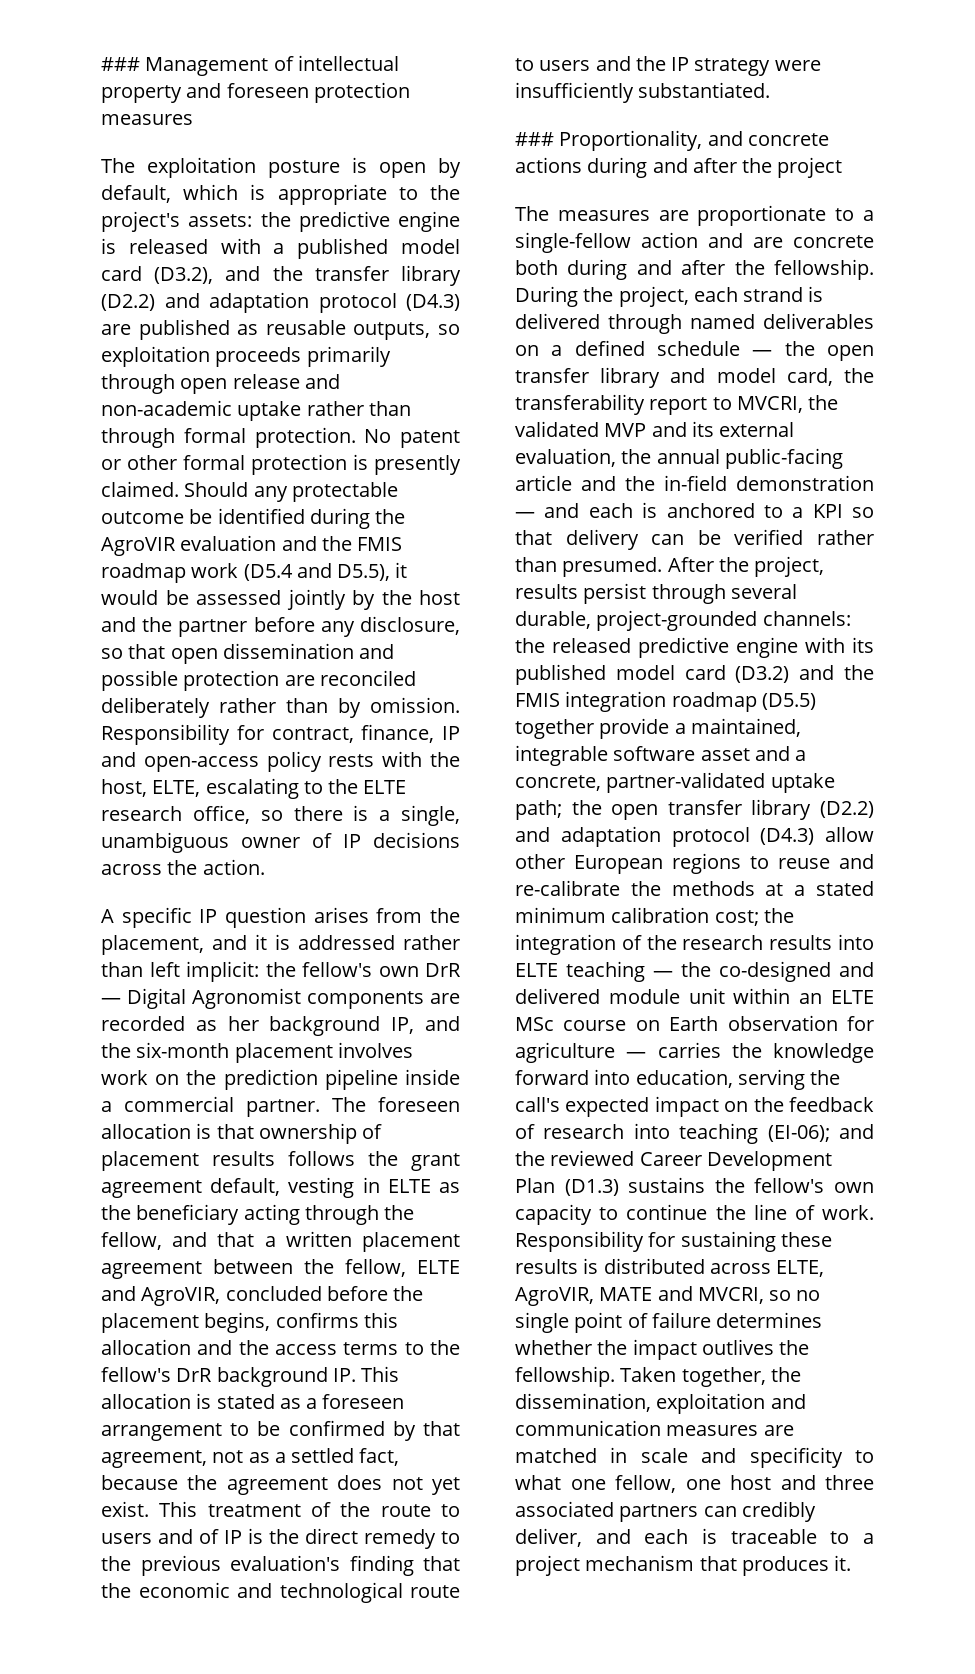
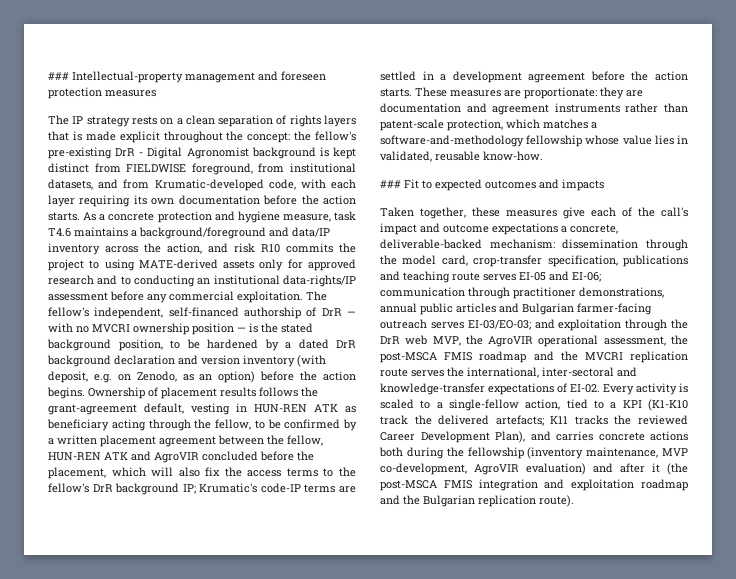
[101,55,399,76] [101,85,182,103] ### Management of intellectual property -> [48,71,255,83] ### Intellectual-property management
[147,157,461,178] [101,184,460,205] [101,211,460,232] [101,238,461,259] [101,265,461,286] [101,292,460,313] [101,319,460,340] [101,346,391,367] [101,374,340,394] [101,400,411,421] [101,427,460,448] [101,454,461,475] [101,481,398,502] [101,508,406,529] [101,535,403,556] [101,562,408,583] [101,589,460,610] [101,616,460,637] [101,643,395,664] [101,670,416,691] [101,697,460,718] [101,724,460,745] [101,751,461,772] [101,778,407,799] [101,805,460,826] [101,832,460,853] [101,859,265,875] [101,907,460,928] [101,934,460,955] [101,961,461,982] [101,988,460,1009] [101,1016,460,1036] [101,1042,413,1063] [101,1069,460,1090] [101,1096,460,1117] [101,1123,357,1144] exploitation posture is open by default, which is appropriate to the project's assets: the predictive engine is released with a published model card (D3.2), and the transfer library (D2.2) and adaptation protocol (D4.3) are published as reusable outputs, so exploitation proceeds primarily through open release and non-academic uptake rather than through formal protection. No patent or other formal protection is presently claimed. Should any protectable outcome be identified during the AgroVIR evaluation and the FMIS roadmap work (D5.4 and D5.5), it would be assessed jointly by the host and the partner before any disclosure, so that open dissemination and possible protection are reconciled deliberately rather than by omission. Responsibility for contract, finance, IP and open-access policy rests with the host, ELTE, escalating to the ELTE research office, so there is a single, unambiguous owner of IP decisions across the action. // A specific IP question arises from the placement, and it is addressed rather than left implicit: the fellow's own DrR — Digital Agronomist components are recorded as her background IP, and the six-month placement involves work on the prediction pipeline inside a commercial partner. The foreseen allocation is that ownership -> [72,115,357,127] [48,131,356,143] [48,147,356,159] [48,163,356,175] [48,179,356,191] [48,195,356,207] [48,211,356,223] [48,227,330,239] [48,243,356,255] [48,259,356,271] [48,275,356,287] [48,291,327,303] [48,307,356,319] [48,323,313,335] [47,339,356,351] [47,355,326,367] [48,371,356,383] [47,387,145,399] IP strategy rests on a clean separation of rights layers that is made explicit throughout the concept: the fellow's pre-existing DrR - Digital Agronomist background is kept distinct from FIELDWISE foreground, from institutional datasets, and from Krumatic-developed code, with each layer requiring its own documentation before the action starts. As a concrete protection and hygiene measure, task T4.6 maintains a background/foreground and data/IP inventory across the action, and risk R10 commits the project to using MATE-derived assets only for approved research and to conducting an institutional data-rights/IP assessment before any commercial exploitation. The fellow's independent, self-financed authorship of DrR — with no MVCRI ownership position — is the stated background position, to be hardened by a dated DrR background declaration and version inventory (with deposit, e.g. on Zenodo, as an option) before the action begins. Ownership
[411,1153,460,1171] [101,1180,202,1198] grant agreement -> [48,404,137,415] grant-agreement
[387,1179,460,1193] [101,1205,131,1220] ELTE as the -> [254,404,356,413] HUN-REN ATK as
[172,1232,255,1247] and that -> [254,419,357,431] to be confirmed by
[417,1260,460,1274] [101,1286,424,1306] [101,1312,398,1333] [101,1339,233,1355] ELTE and AgroVIR, concluded before the placement begins, confirms this allocation and -> [48,451,314,463] [48,467,221,479] HUN-REN ATK and AgroVIR concluded before the placement, which will also fix
[332,1366,400,1382] [101,1393,405,1409] [101,1420,460,1441] [101,1448,400,1468] [101,1475,460,1495] [101,1501,460,1517] [101,1528,460,1549] [101,1555,460,1576] [101,1582,460,1603] [515,56,821,76] [515,82,771,103] [515,130,829,151] [515,157,843,178] [515,205,874,226] [515,232,874,253] [515,259,874,280] [515,286,824,307] [515,313,874,334] [515,340,874,361] [515,367,874,388] [515,394,839,415] [515,421,795,437] [515,448,843,469] [515,475,874,491] [515,502,874,518] [515,529,874,550] [515,556,825,577] [515,583,797,604] [515,610,851,631] [515,637,874,658] [515,664,874,685] [515,691,816,712] [515,718,801,739] [515,745,807,766] [515,772,835,793] [515,799,874,820] [515,826,874,847] [515,853,874,874] [515,880,874,896] [515,907,794,926] [515,934,874,955] [515,961,874,982] [515,988,874,1004] [515,1015,874,1031] [515,1042,874,1063] [515,1069,841,1090] [515,1096,874,1117] [515,1123,874,1144] [515,1150,832,1171] [515,1177,874,1196] [515,1204,874,1225] [515,1231,832,1252] [515,1258,825,1277] [515,1286,821,1306] [515,1312,823,1333] [515,1339,810,1360] [515,1366,801,1387] [515,1393,806,1414] [515,1420,794,1436] [515,1447,874,1468] [515,1475,874,1493] [515,1501,816,1522] [515,1528,874,1547] [515,1555,852,1576] IP. This allocation is stated as a foreseen arrangement to be confirmed by that agreement, not as a settled fact, because the agreement does not yet exist. This treatment of the route to users and of IP is the direct remedy to the previous evaluation's finding that the economic and technological route to users and the IP strategy were insufficiently substantiated. // ### Proportionality, and concrete actions during and after the project // The measures are proportionate to a single-fellow action and are concrete both during and after the fellowship. During the project, each strand is delivered through named deliverables on a defined schedule — the open transfer library and model card, the transferability report to MVCRI, the validated MVP and its external evaluation, the annual public-facing article and the in-field demonstration — and each is anchored to a KPI so that delivery can be verified rather than presumed. After the project, results persist through several durable, project-grounded channels: the released predictive engine with its published model card (D3.2) and the FMIS integration roadmap (D5.5) together provide a maintained, integrable software asset and a concrete, partner-validated uptake path; the open transfer library (D2.2) and adaptation protocol (D4.3) allow other European regions to reuse and re-calibrate the methods at a stated minimum calibration cost; the integration of the research results into ELTE teaching — the co-designed and delivered module unit within an ELTE MSc course on Earth observation for agriculture — carries the knowledge forward into education, serving the call's expected impact on the feedback of research into teaching (EI-06); and the reviewed Career Development Plan (D1.3) sustains the fellow's own capacity to continue the line of work. Responsibility for sustaining these results is distributed across ELTE, AgroVIR, MATE and MVCRI, so no single point of failure determines whether the impact outlives the fellowship. Taken together, the dissemination, exploitation and communication measures are matched in scale and specificity to what one fellow, one host and three associated partners can credibly deliver, and each is traceable to a project mechanism that produces it. -> [182,483,356,494] [380,71,688,83] [380,87,643,99] [380,103,688,115] [380,119,597,131] [380,135,688,147] [380,151,543,162] [380,179,604,191] [380,207,688,219] [380,223,618,235] [380,239,688,251] [380,255,688,267] [380,271,601,283] [380,287,664,299] [380,303,652,315] [380,319,688,331] [380,335,688,347] [380,351,688,363] [380,367,637,378] [380,383,688,395] [380,399,688,411] [380,415,688,426] [380,431,688,443] [379,447,688,459] [380,463,688,475] [380,479,688,491] [380,495,574,507] IP; Krumatic's code-IP terms are settled in a development agreement before the action starts. These measures are proportionate: they are documentation and agreement instruments rather than patent-scale protection, which matches a software-and-methodology fellowship whose value lies in validated, reusable know-how. // ### Fit to expected outcomes and impacts // Taken together, these measures give each of the call's impact and outcome expectations a concrete, deliverable-backed mechanism: dissemination through the model card, crop-transfer specification, publications and teaching route serves EI-05 and EI-06; communication through practitioner demonstrations, annual public articles and Bulgarian farmer-facing outreach serves EI-03/EO-03; and exploitation through the DrR web MVP, the AgroVIR operational assessment, the post-MSCA FMIS roadmap and the MVCRI replication route serves the international, inter-sectoral and knowledge-transfer expectations of EI-02. Every activity is scaled to a single-fellow action, tied to a KPI (K1-K10 track the delivered artefacts; K11 tracks the reviewed Career Development Plan), and carries concrete actions both during the fellowship (inventory maintenance, MVP co-development, AgroVIR evaluation) and after it (the post-MSCA FMIS integration and exploitation roadmap and the Bulgarian replication route).

